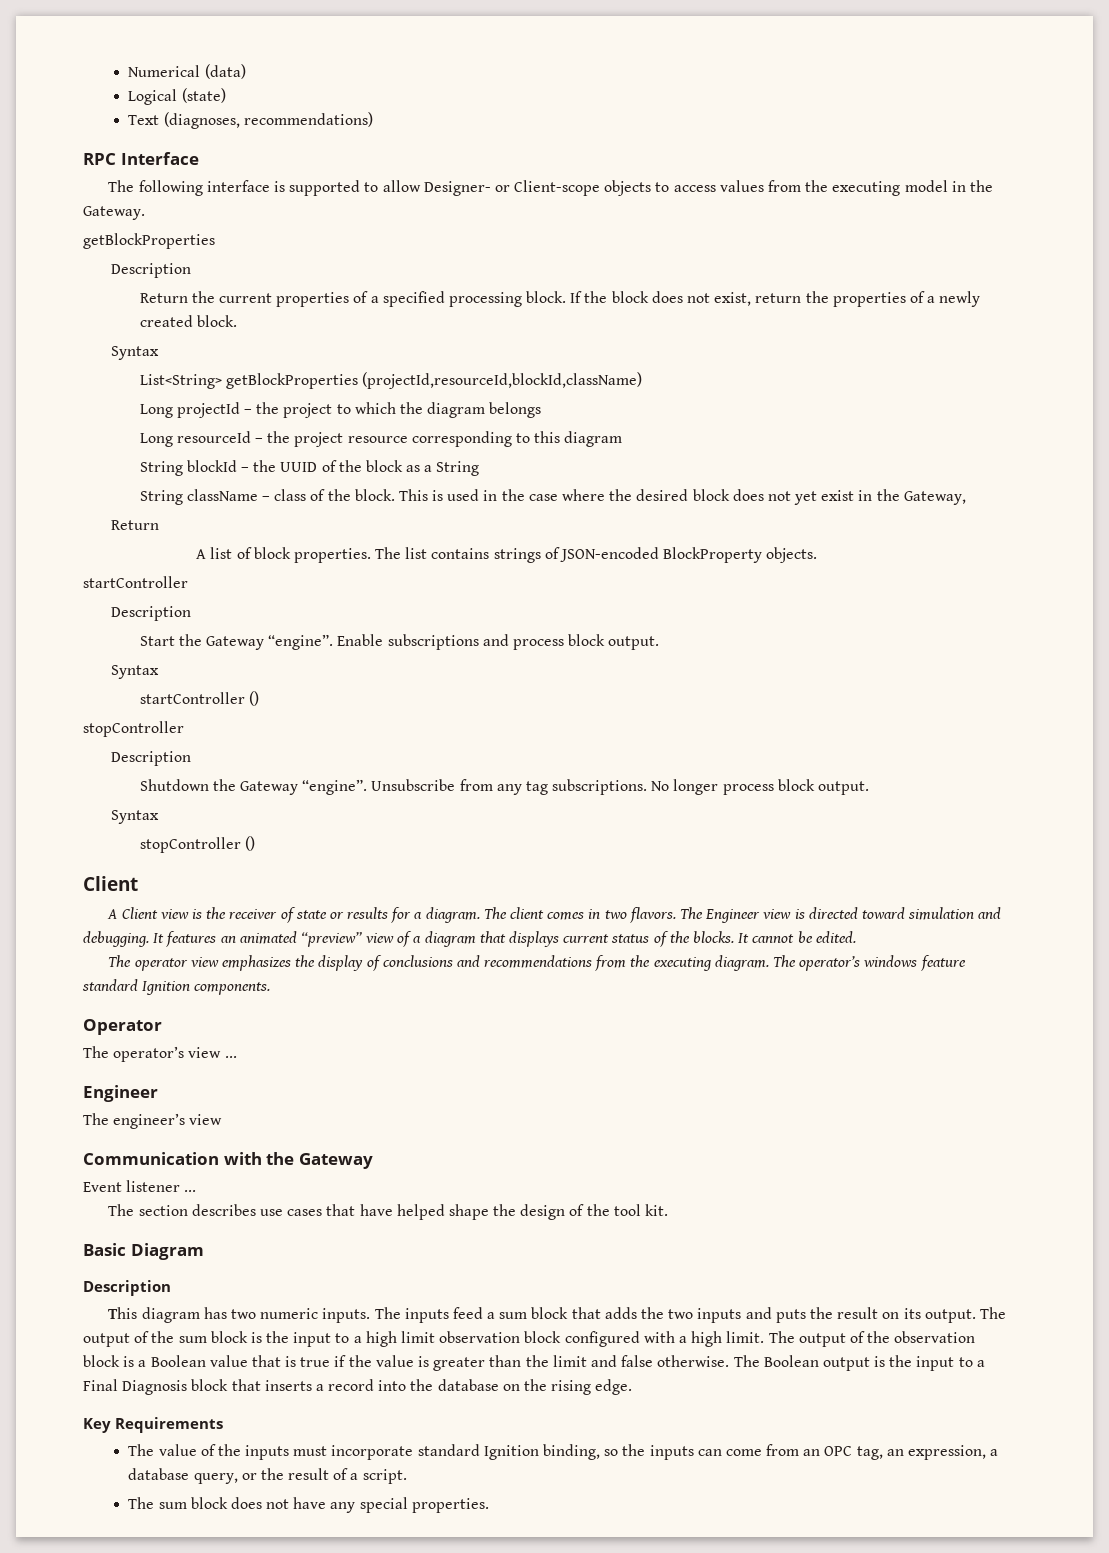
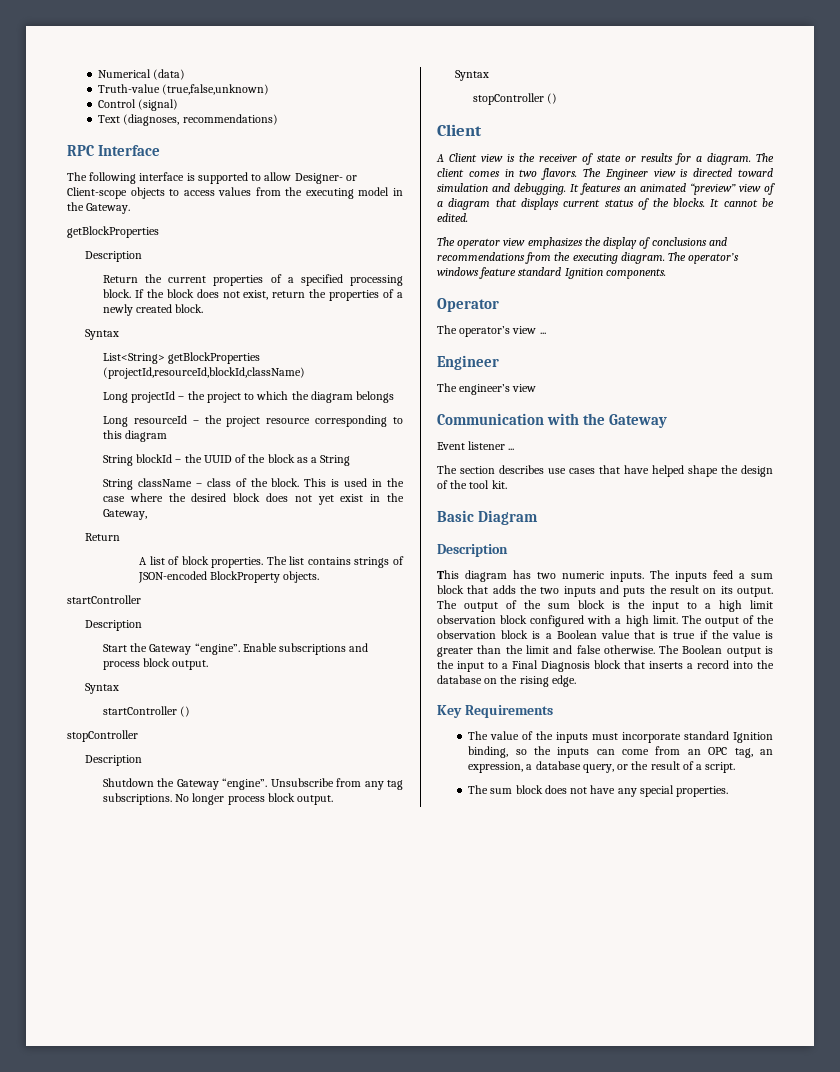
[128,88,226,105] Logical (state) -> [98,84,270,95] [98,99,179,111] Truth-value (true,false,unknown) // Control (signal)

